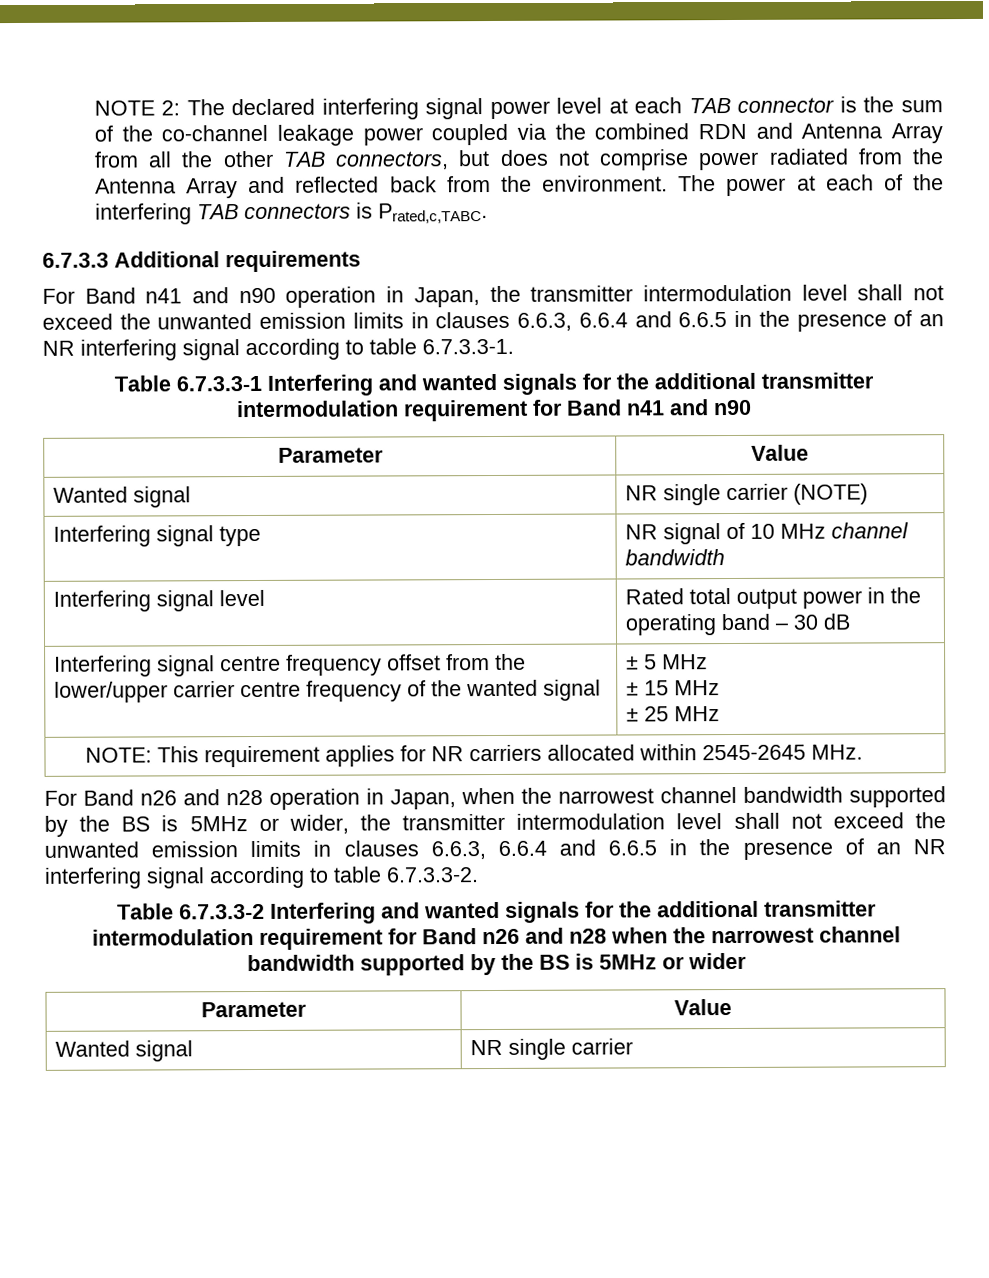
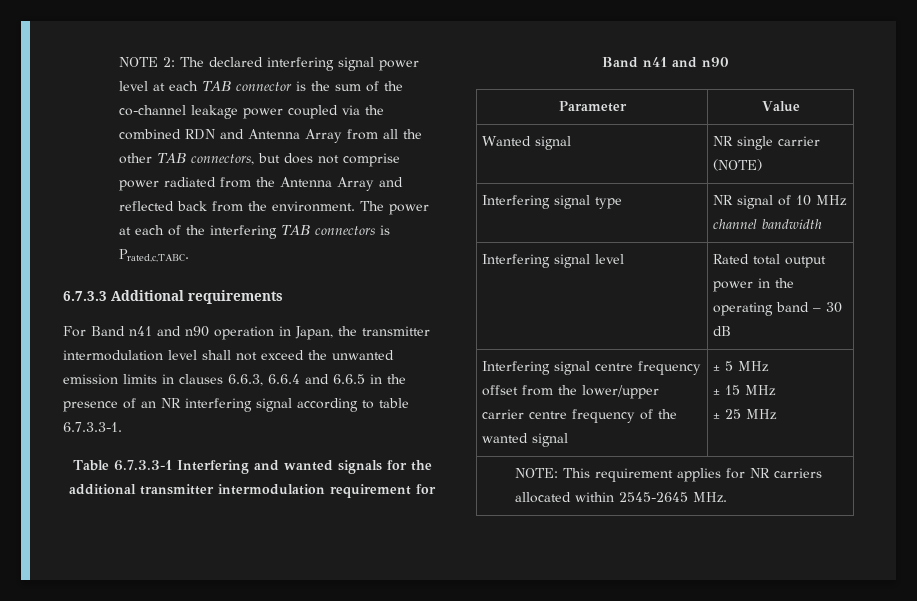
[44,786,946,810] [44,812,946,837] [44,838,946,860] [44,866,479,889] [116,900,877,924] [91,926,901,950] [246,952,747,976] [201,1001,307,1018] [674,999,732,1016] [54,1040,193,1062] [469,1038,633,1060] // For Band n26 and n28 operation in Japan, when the narrowest channel bandwidth supported by the BS is 5MHz or wider, the transmitter intermodulation level shall not exceed the unwanted emission limits in clauses 6.6.3, 6.6.4 and 6.6.5 in the presence of an NR interfering signal according to table 6.7.3.3-2. // Table 6.7.3.3-2 Interfering and wanted signals for the additional transmitter intermodulation requirement for Band n26 and n28 when the narrowest channel bandwidth supported by the BS is 5MHz or wider // Parameter | Value // Wanted signal | NR single carrier -> (728, 497) none

